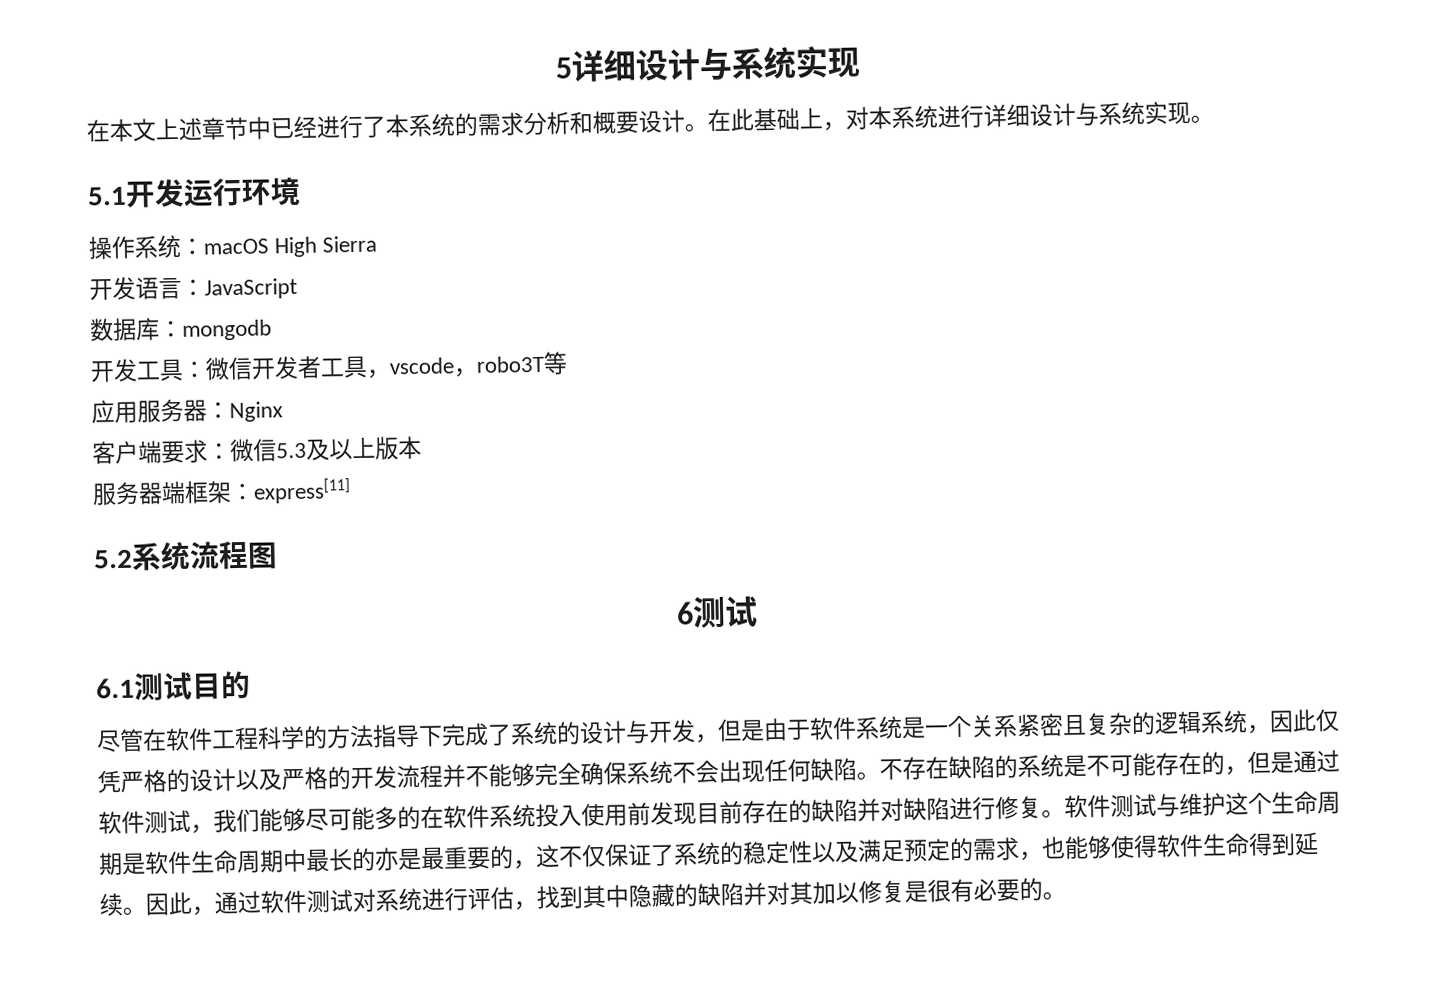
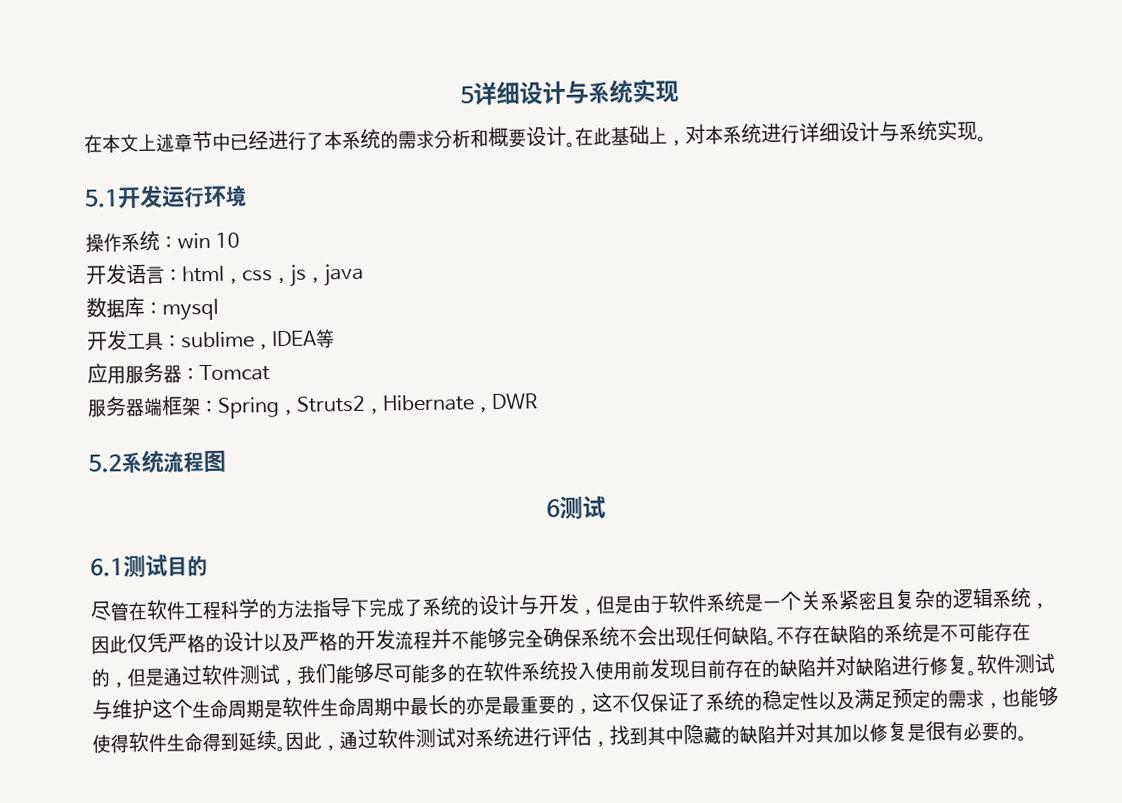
[203,235,378,258] macOS High Sierra -> [177,232,241,249] win 10
[204,277,298,300] JavaScript -> [182,263,364,287] html，css，js，java
[182,319,272,341] mongodb -> [162,298,219,321] mysql
[205,351,568,381] [91,398,283,424] [92,435,422,465] [92,478,351,506] 微信开发者工具，vscode，robo3T等 // 应用服务器：Nginx // 客户端要求：微信5.3及以上版本 // 服务器端框架：express[11] -> [180,329,335,351] [87,362,270,385] [87,393,538,419] sublime，IDEA等 // 应用服务器：Tomcat // 服务器端框架：Spring，Struts2，Hibernate，DWR

